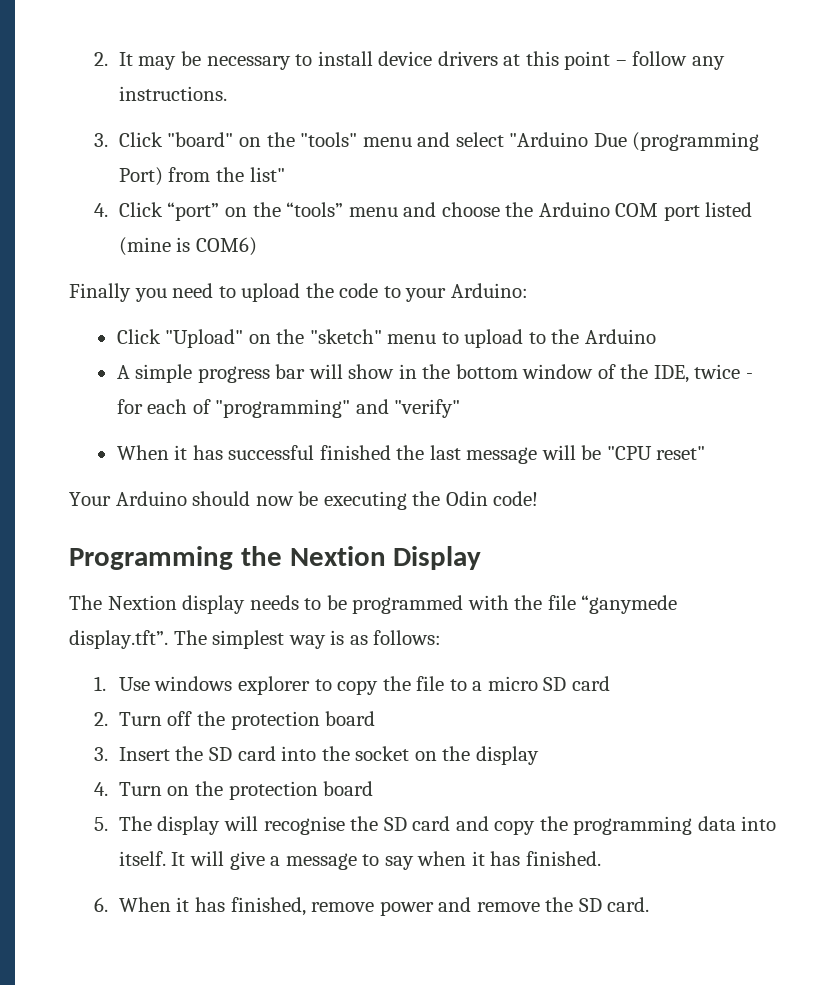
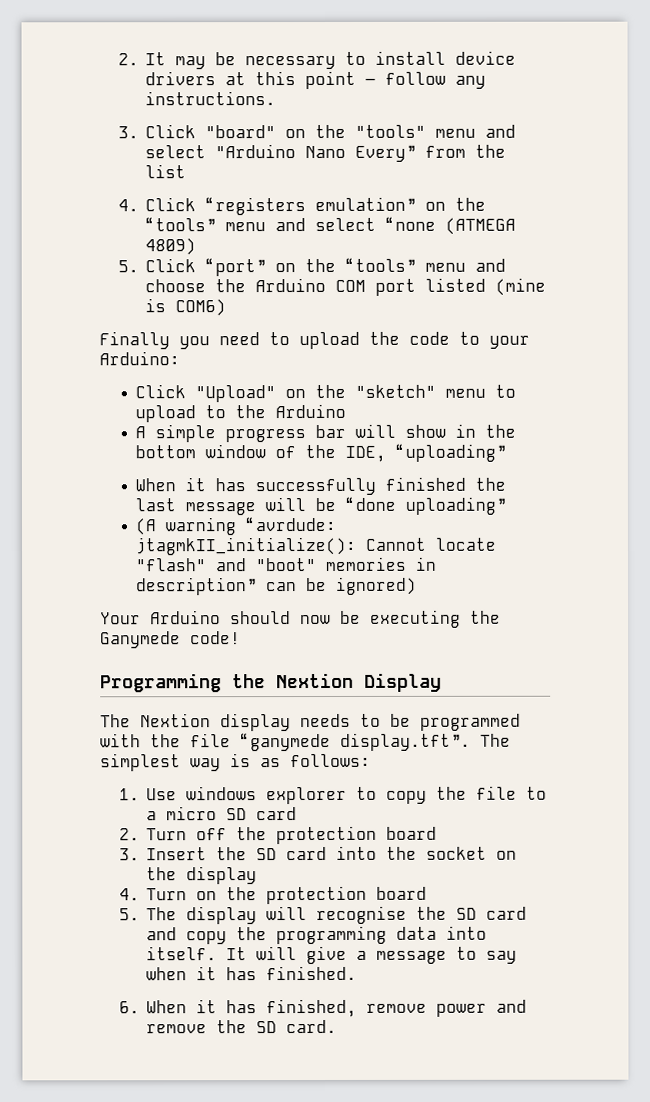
[593,132,760,151] [118,167,285,186] [93,203,108,217] Due (programming Port) from the list" // 4. -> [305,144,507,162] [145,164,187,179] [117,196,487,216] [145,216,517,235] [145,238,197,256] [117,260,139,273] Nano Every” from the list // 4. Click “registers emulation” on the “tools” menu and select “none (ATMEGA 4809) // 5.
[694,364,753,379] [116,399,461,418] [116,445,315,460] twice - for each of "programming" and "verify" // When it has successful -> [394,443,506,462] [134,477,376,496] “uploading” // When it has successfully
[606,446,706,460] "CPU reset" -> [344,496,506,515] [134,516,336,536] [134,536,496,556] [135,556,437,572] [135,576,417,596] “done uploading” // (A warning “avrdude: jtagmkII_initialize(): Cannot locate "flash" and "boot" memories in description” can be ignored)
[445,491,488,506] Odin -> [100,631,181,649] Ganymede

